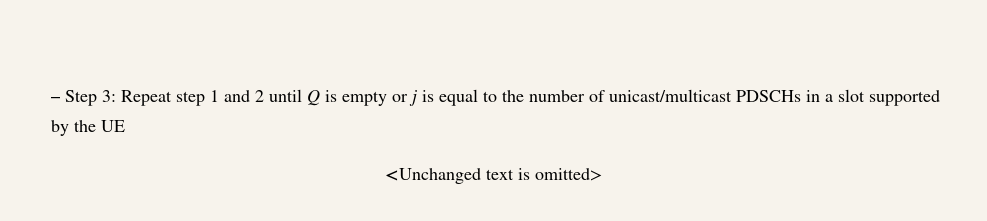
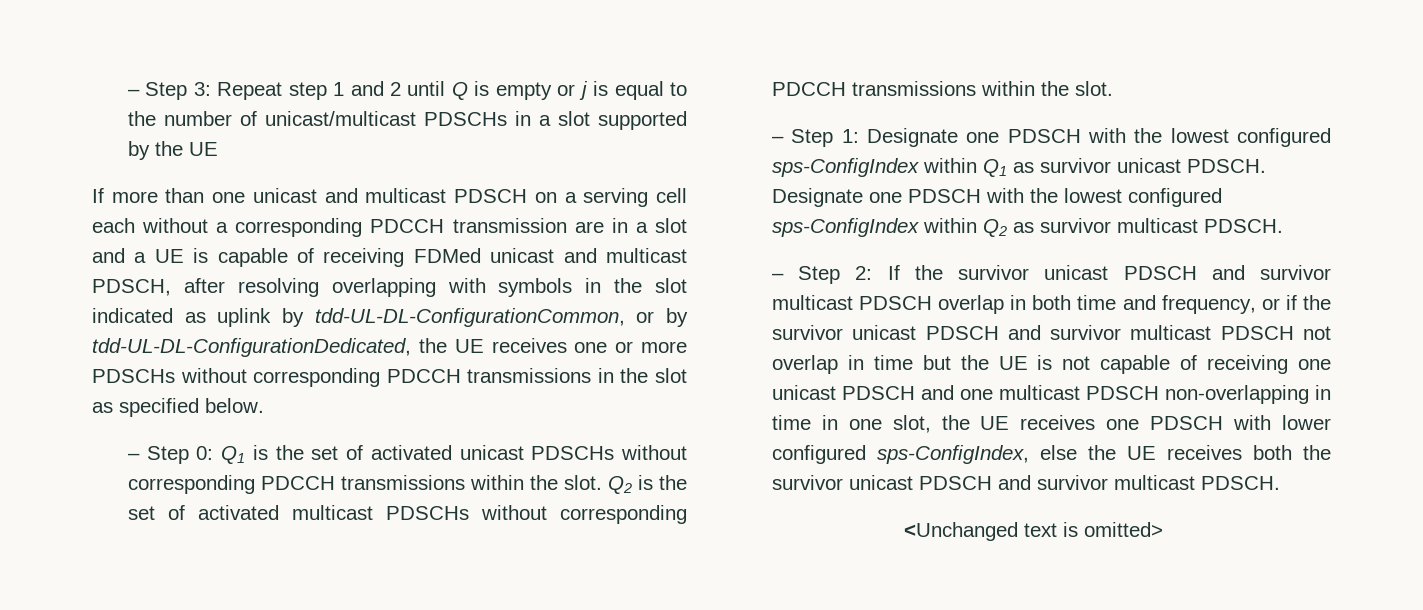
(126, 126) none -> [92,188,688,207] [92,218,687,237] [92,248,687,267] [92,278,687,297] [92,308,688,327] [92,338,687,357] [92,368,687,387] [92,398,264,417] [127,445,687,464] [127,475,687,494] [127,505,687,524] [771,81,1113,96] [771,128,1331,147] [771,158,1266,177] [771,188,1222,207] [771,218,1283,237] [771,265,1331,284] [771,295,1331,314] [771,325,1331,340] [771,355,1331,374] [771,385,1331,404] [771,415,1331,433] [771,445,1331,464] [771,475,1280,490] // If more than one unicast and multicast PDSCH on a serving cell each without a corresponding PDCCH transmission are in a slot and a UE is capable of receiving FDMed unicast and multicast PDSCH, after resolving overlapping with symbols in the slot indicated as uplink by tdd-UL-DL-ConfigurationCommon, or by tdd-UL-DL-ConfigurationDedicated, the UE receives one or more PDSCHs without corresponding PDCCH transmissions in the slot as specified below. // ‒ Step 0: Q1 is the set of activated unicast PDSCHs without corresponding PDCCH transmissions within the slot. Q2 is the set of activated multicast PDSCHs without corresponding PDCCH transmissions within the slot. // ‒ Step 1: Designate one PDSCH with the lowest configured sps-ConfigIndex within Q1 as survivor unicast PDSCH. Designate one PDSCH with the lowest configured sps-ConfigIndex within Q2 as survivor multicast PDSCH. // ‒ Step 2: If the survivor unicast PDSCH and survivor multicast PDSCH overlap in both time and frequency, or if the survivor unicast PDSCH and survivor multicast PDSCH not overlap in time but the UE is not capable of receiving one unicast PDSCH and one multicast PDSCH non-overlapping in time in one slot, the UE receives one PDSCH with lower configured sps-ConfigIndex, else the UE receives both the survivor unicast PDSCH and survivor multicast PDSCH.

